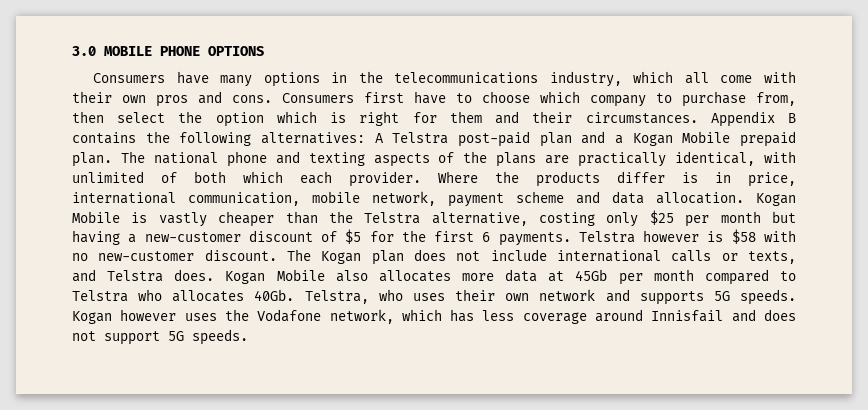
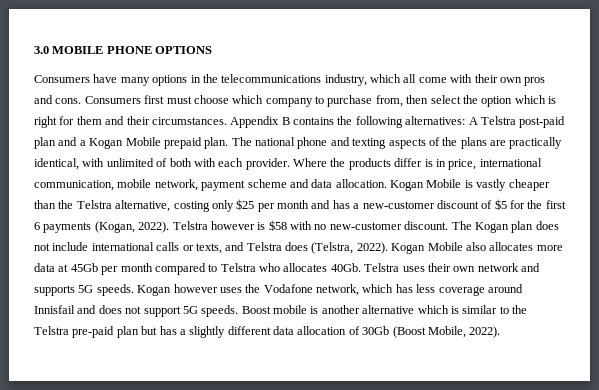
[414,91,472,104] have to -> [166,96,192,104] must
[243,171,283,183] which -> [193,158,216,167] with
[771,211,796,223] [72,230,120,245] but having -> [311,200,350,209] and has
[498,232,571,246] payments. -> [43,221,170,233] payments (Kogan, 2022).
[174,269,215,281] does. -> [285,242,388,254] does (Telstra, 2022).
[304,289,403,304] Telstra, who -> [364,263,400,272] Telstra
(248, 337) none -> [241,305,527,314] [34,326,501,338] Boost mobile is another alternative which is similar to the Telstra pre-paid plan but has a slightly different data allocation of 30Gb (Boost Mobile, 2022).

